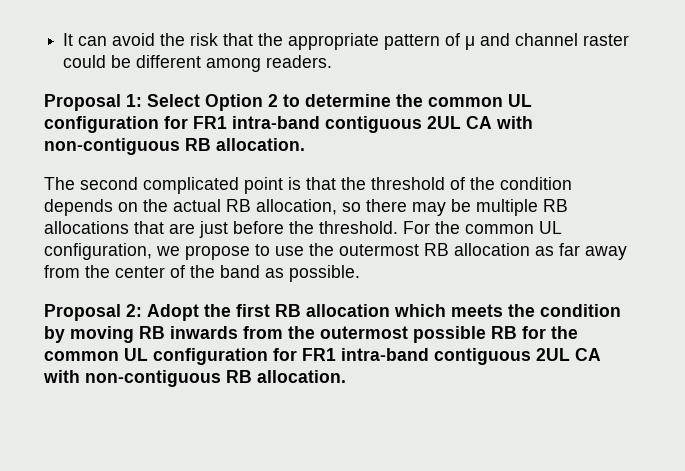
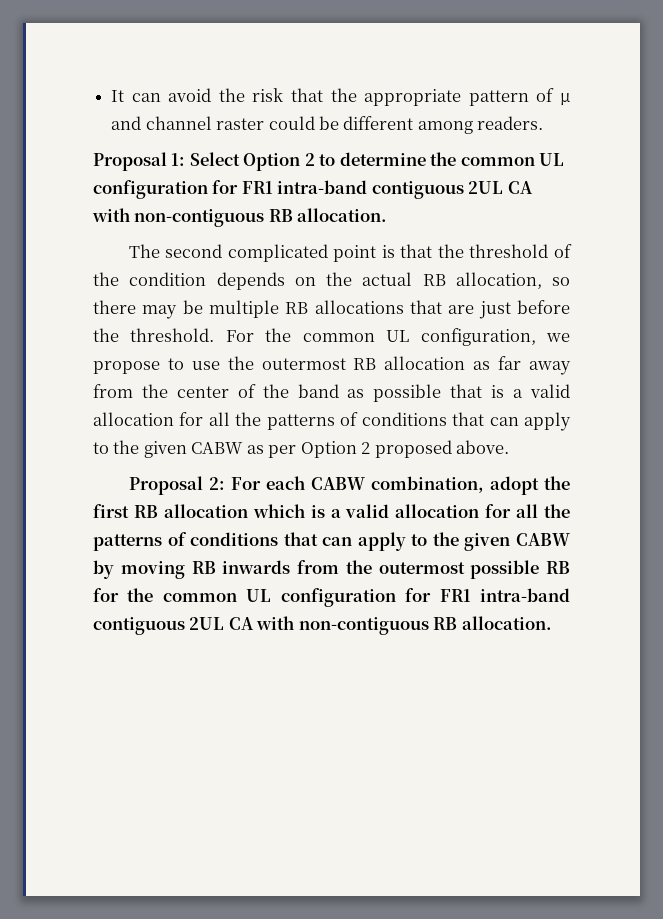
[289,265,360,282] [44,304,199,321] possible. // Proposal 2: Adopt -> [373,384,571,402] [93,412,572,431] [93,440,510,458] [128,476,539,495] possible that is a valid allocation for all the patterns of conditions that can apply to the given CABW as per Option 2 proposed above. // Proposal 2: For each CABW combination, adopt
[451,304,621,317] meets the condition -> [310,504,570,518] [93,532,570,551] is a valid allocation for all the patterns of conditions that can apply to the given CABW

